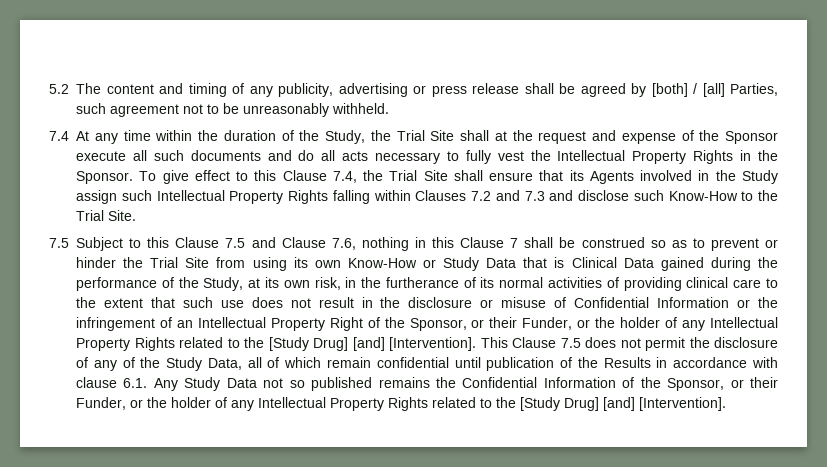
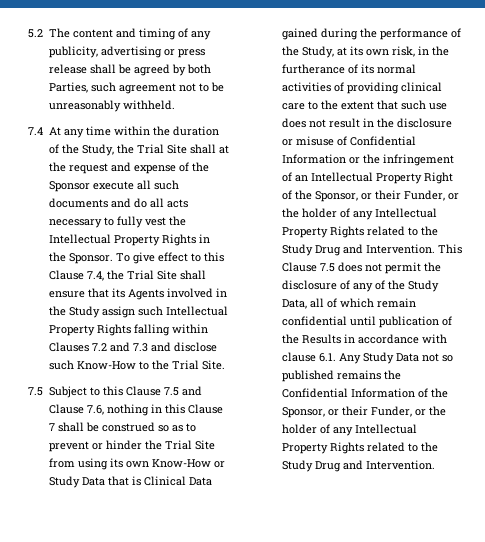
[651,83,725,97] [both] / [all] -> [186,64,211,74] both
[268,337,476,351] [Study Drug] [and] [Intervention]. -> [281,244,435,256] Study Drug and Intervention.
[520,397,726,411] [Study Drug] [and] [Intervention]. -> [281,460,435,472] Study Drug and Intervention.

